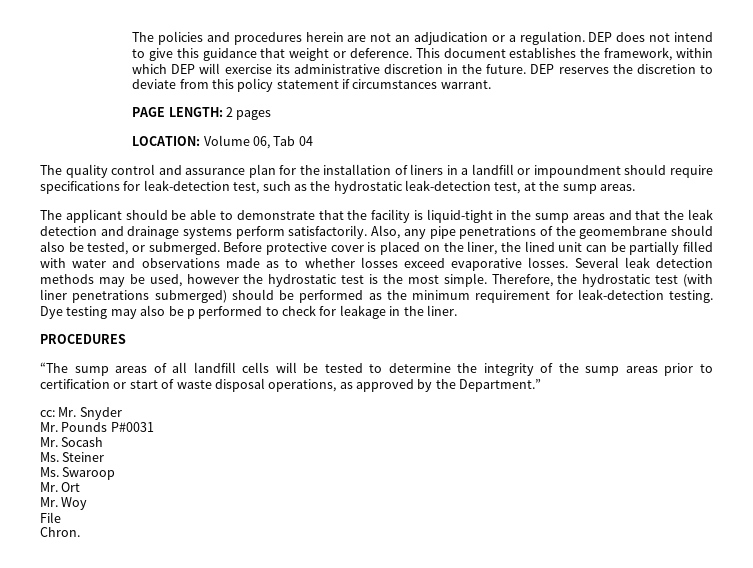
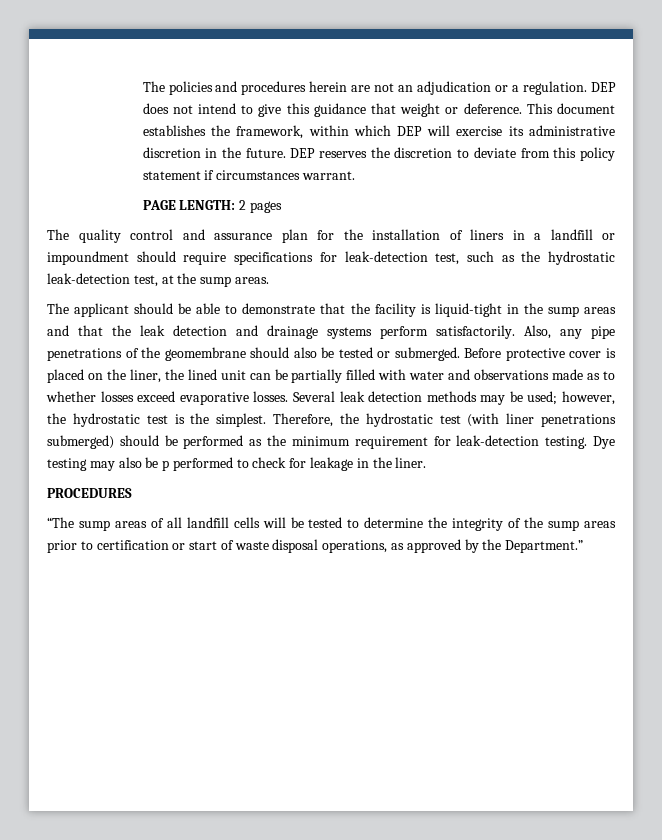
[132,135,313,149] // LOCATION: Volume 06, Tab 04 -> (282, 207) none
[87,242,129,255] tested, -> [338,347,373,358] tested
[149,274,239,287] used, however -> [527,391,615,405] used; however,
[407,273,487,287] most simple. -> [216,413,267,427] simplest.
[40,407,122,420] [40,422,154,432] [40,437,104,447] [40,452,105,462] [40,467,116,480] [40,482,81,492] [40,497,88,510] [40,512,61,523] [40,527,80,537] // cc: Mr. Snyder // Mr. Pounds P#0031 // Mr. Socash // Ms. Steiner // Ms. Swaroop // Mr. Ort // Mr. Woy // File // Chron. -> (584, 546) none

